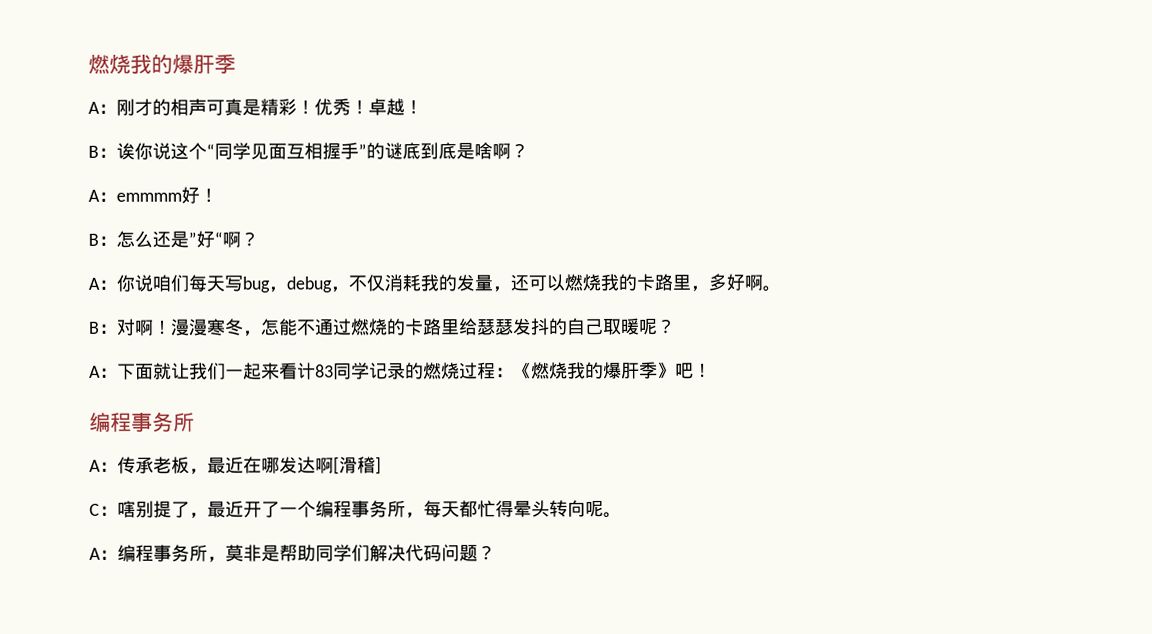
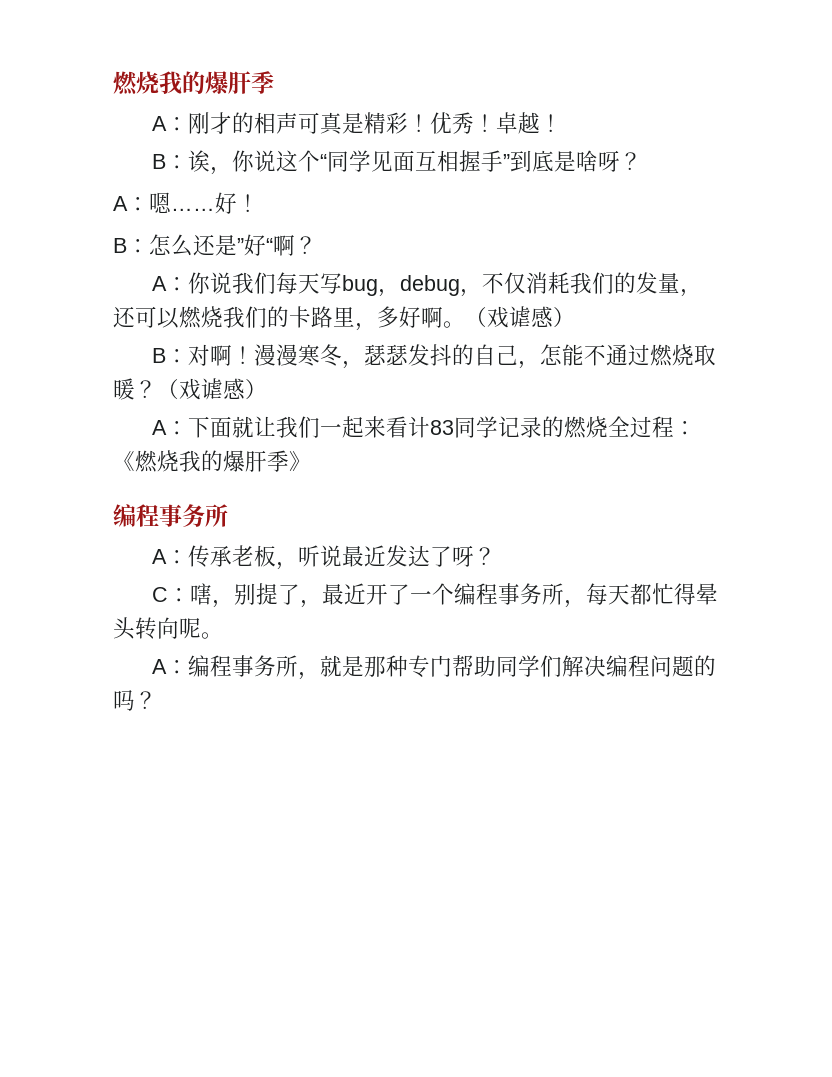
(135, 151) none -> [209,167,232,175] ，
[366,142,421,160] 的谜底 -> (510, 161) none
[492,143,529,160] [88,189,182,202] 啊？ // A：emmmm -> [597,150,642,172] [113,192,215,214] 呀？ // A：嗯……
[152,274,171,292] 咱 -> [231,272,254,294] 我
(439, 283) none -> [591,272,614,294] 们
(619, 282) none -> [245,306,267,328] 们
(781, 288) none -> [465,306,575,328] （戏谑感）
[261,317,676,336] 怎能不通过燃烧的卡路里给瑟瑟发抖的自己取暖呢？ -> [363,344,716,369] [113,378,267,400] 瑟瑟发抖的自己，怎能不通过燃烧取暖？（戏谑感）
(460, 371) none -> [607,416,630,437] 全
[675,362,712,379] 吧！ -> (311, 461) none
[207,456,382,475] 最近在哪发达啊[滑稽] -> [297,545,496,567] 听说最近发达了呀？
(136, 509) none -> [211,600,234,608] ，
[225,544,280,562] 莫非是 -> [319,655,452,678] 就是那种专门
[405,544,478,562] 代码问题 -> [605,655,716,677] [113,690,135,711] 编程问题的吗

